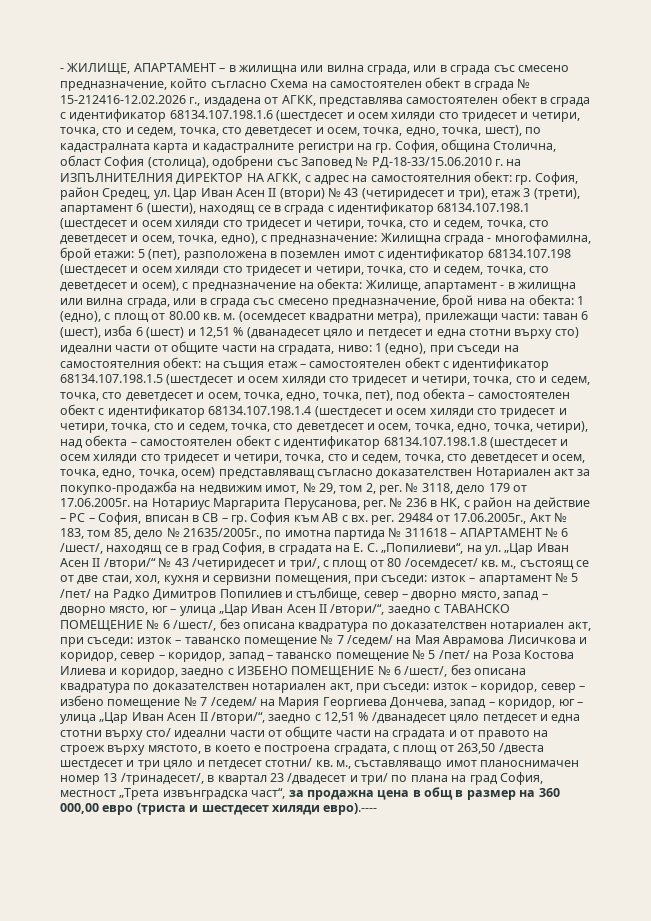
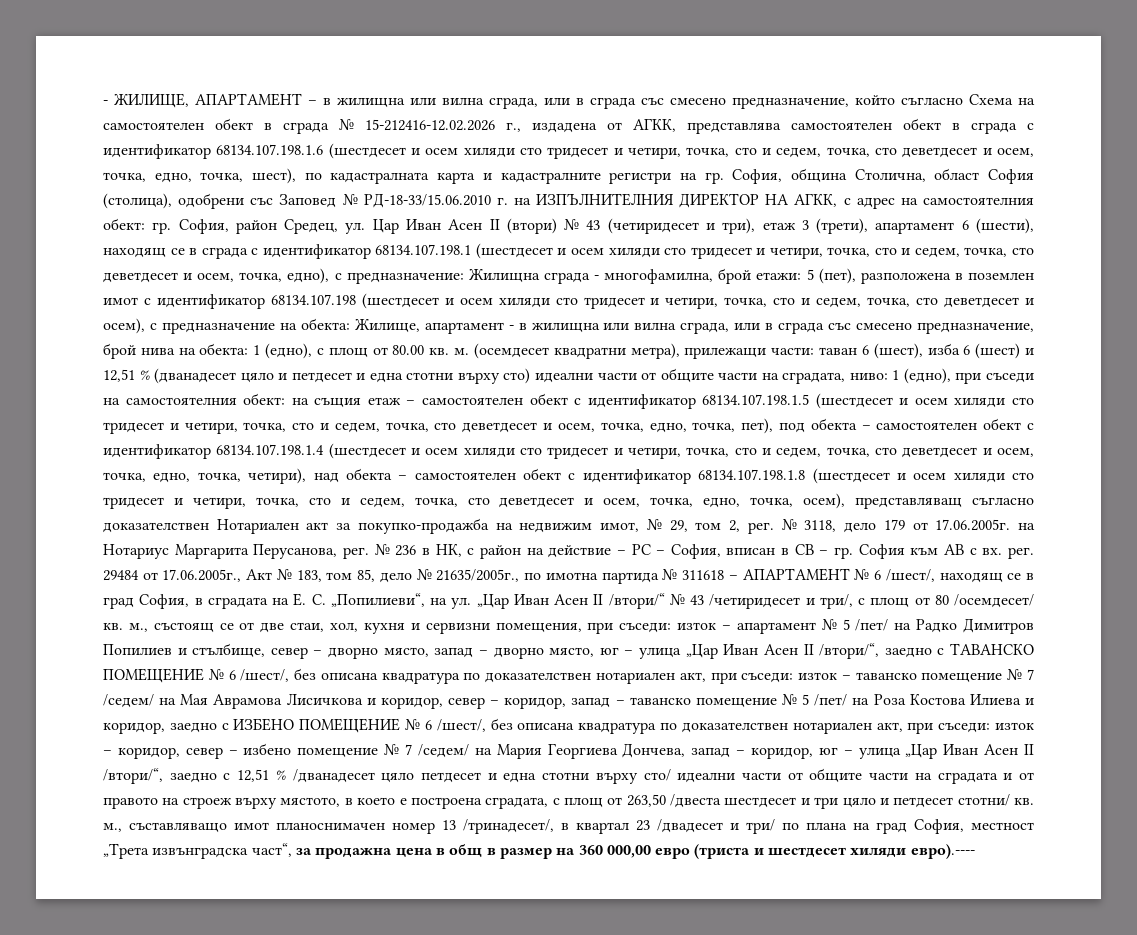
[181,467,216,478] осем) -> [803,493,846,509] осем),

